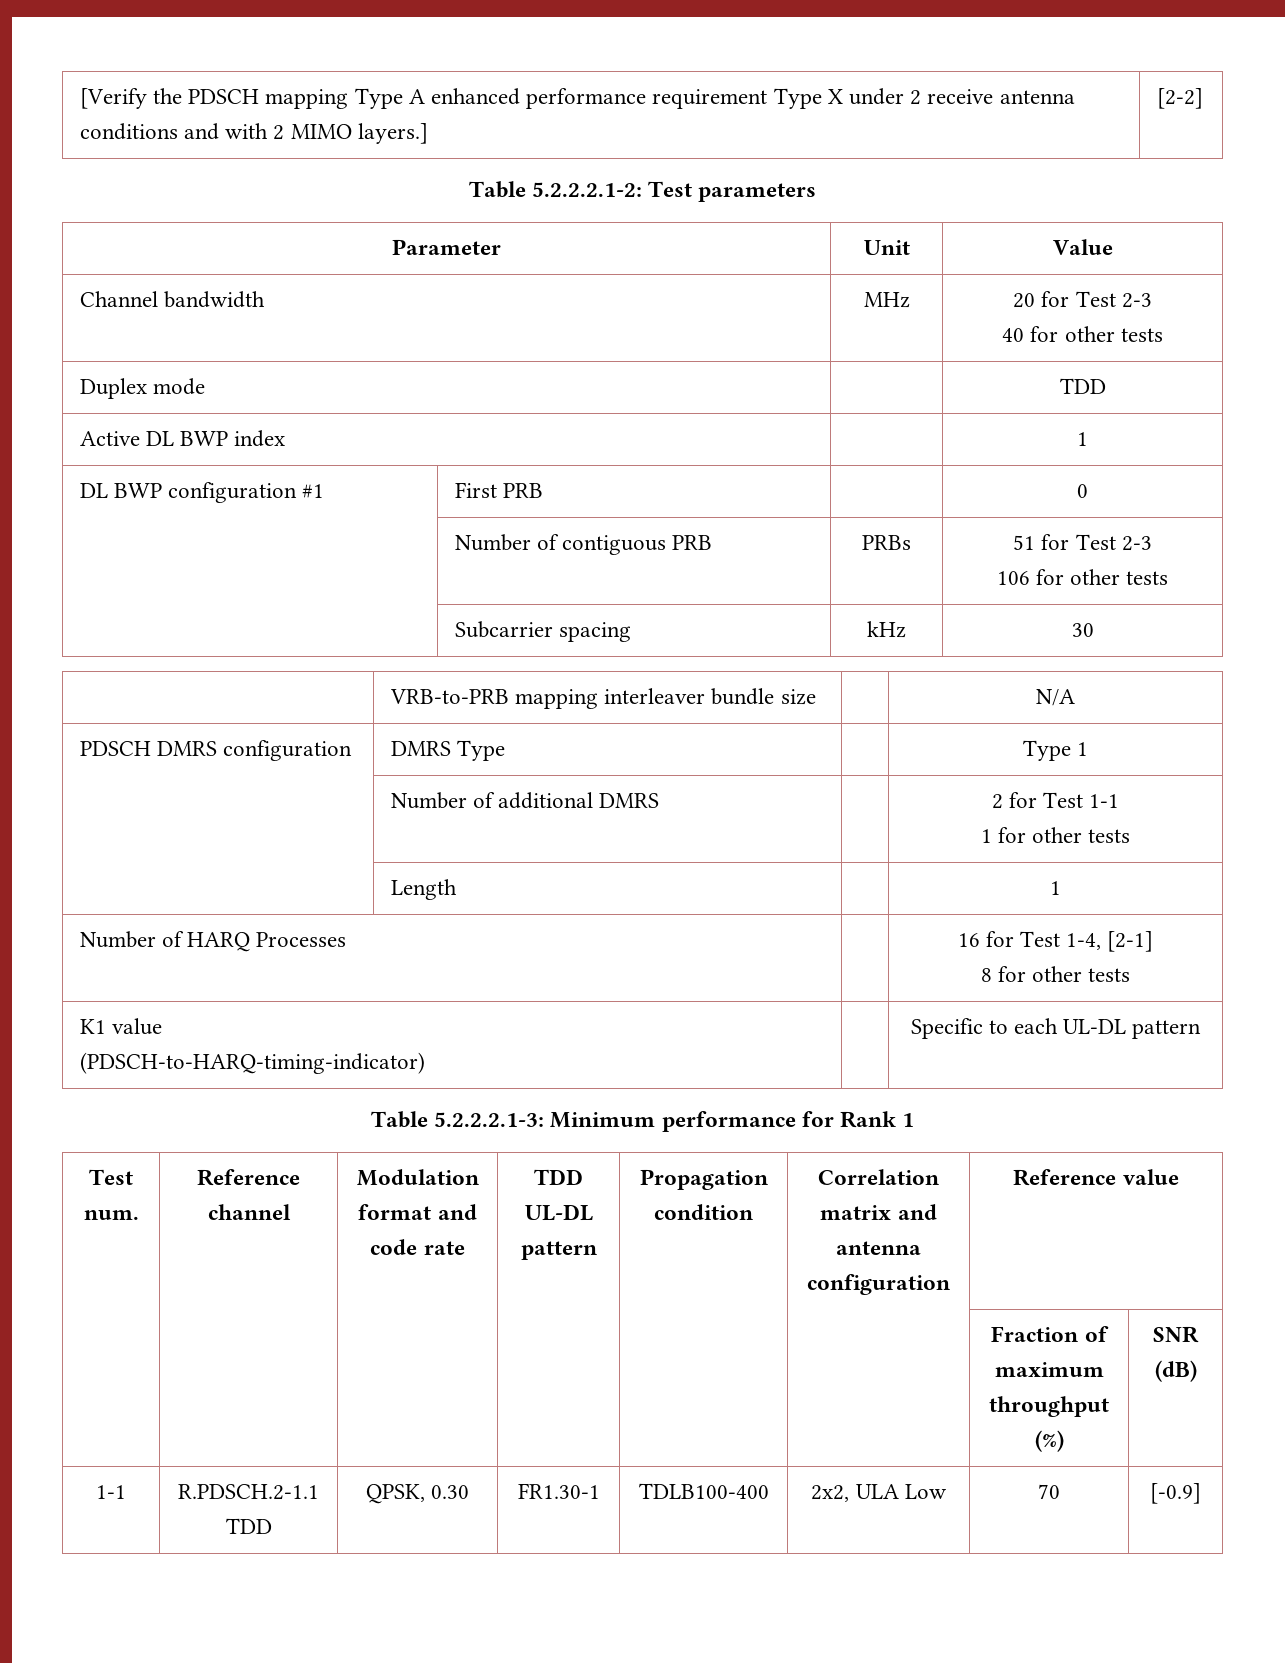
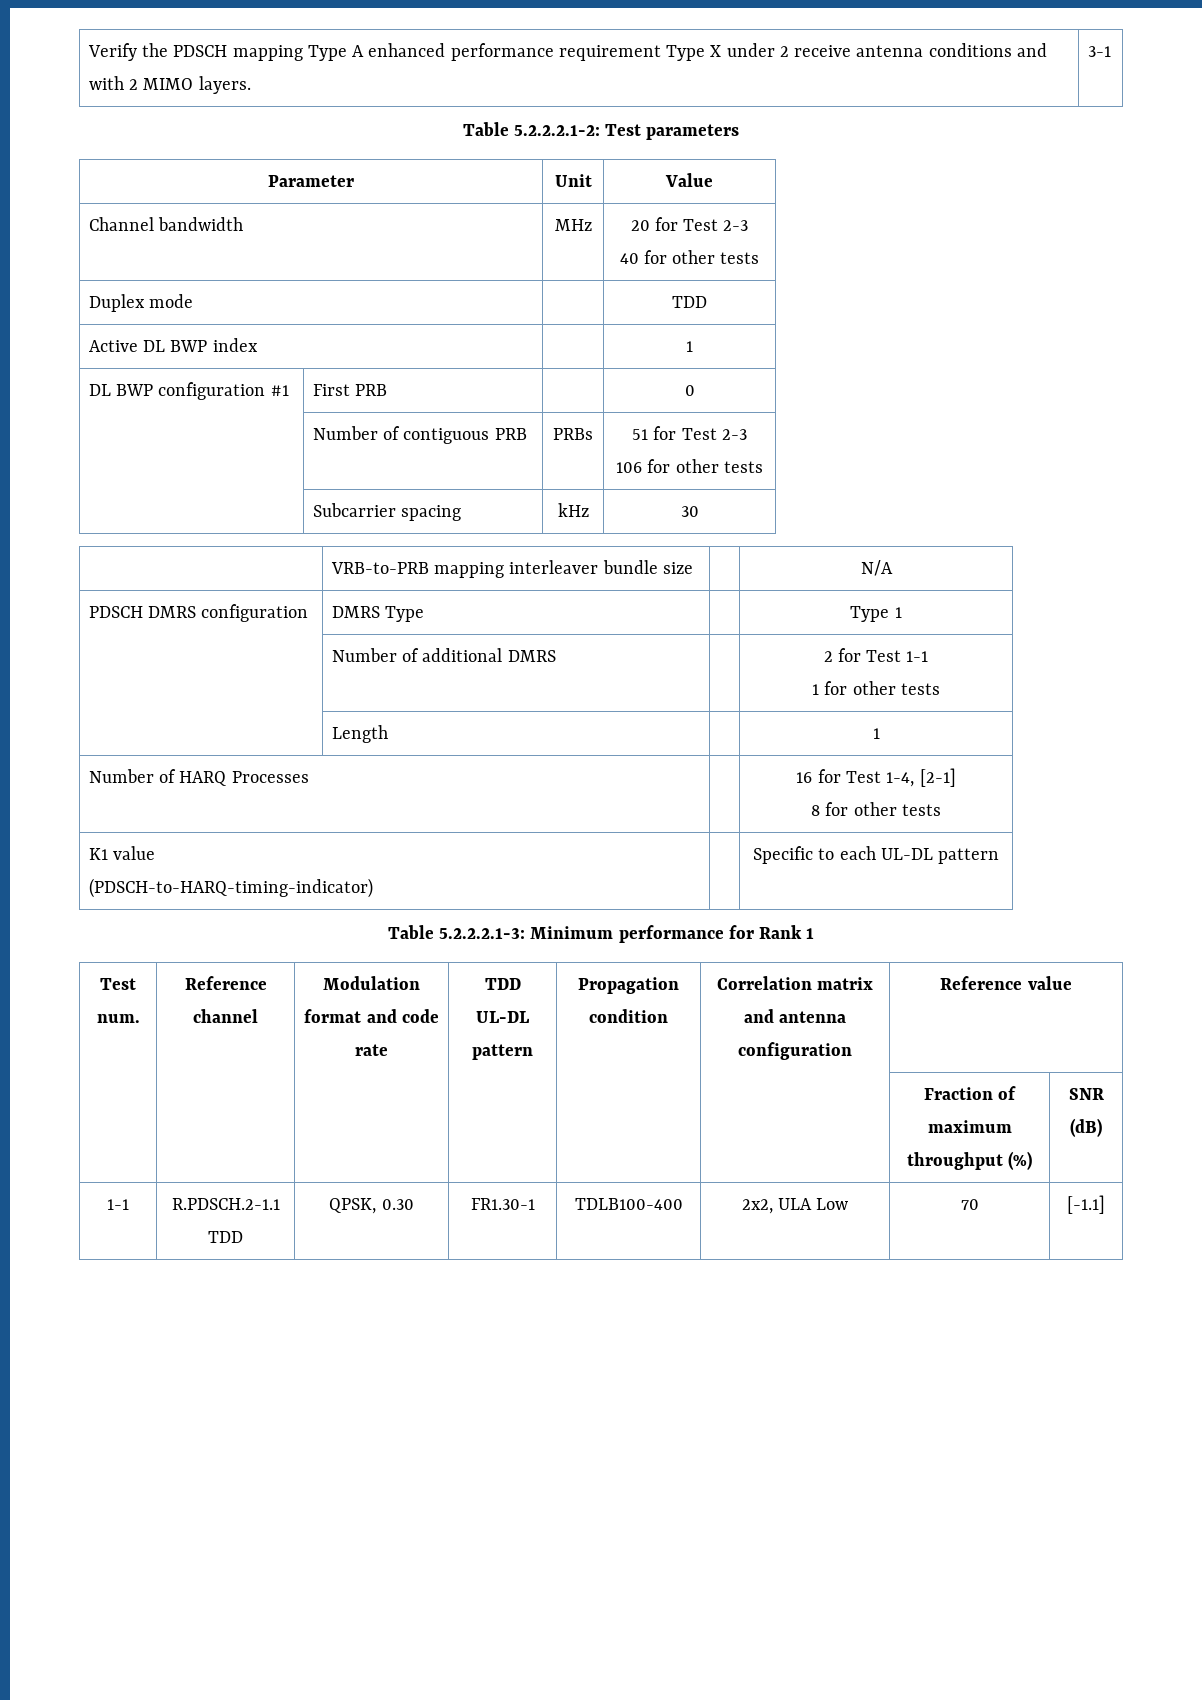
[79,88,147,109] [Verify -> [87,43,137,61] Verify
[357,123,428,144] [1156,88,1203,109] layers.] | [2-2] -> [198,76,251,94] [1087,46,1111,57] layers. | 3-1
[1150,1483,1201,1504] [-0.9] -> [1067,1195,1105,1214] [-1.1]

